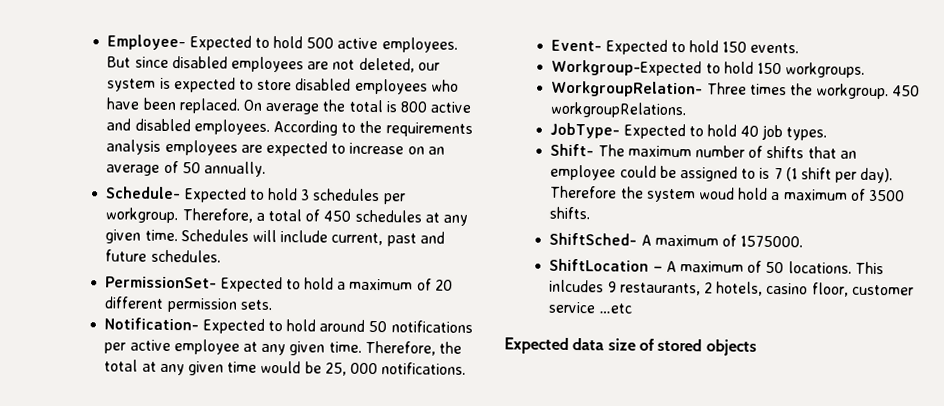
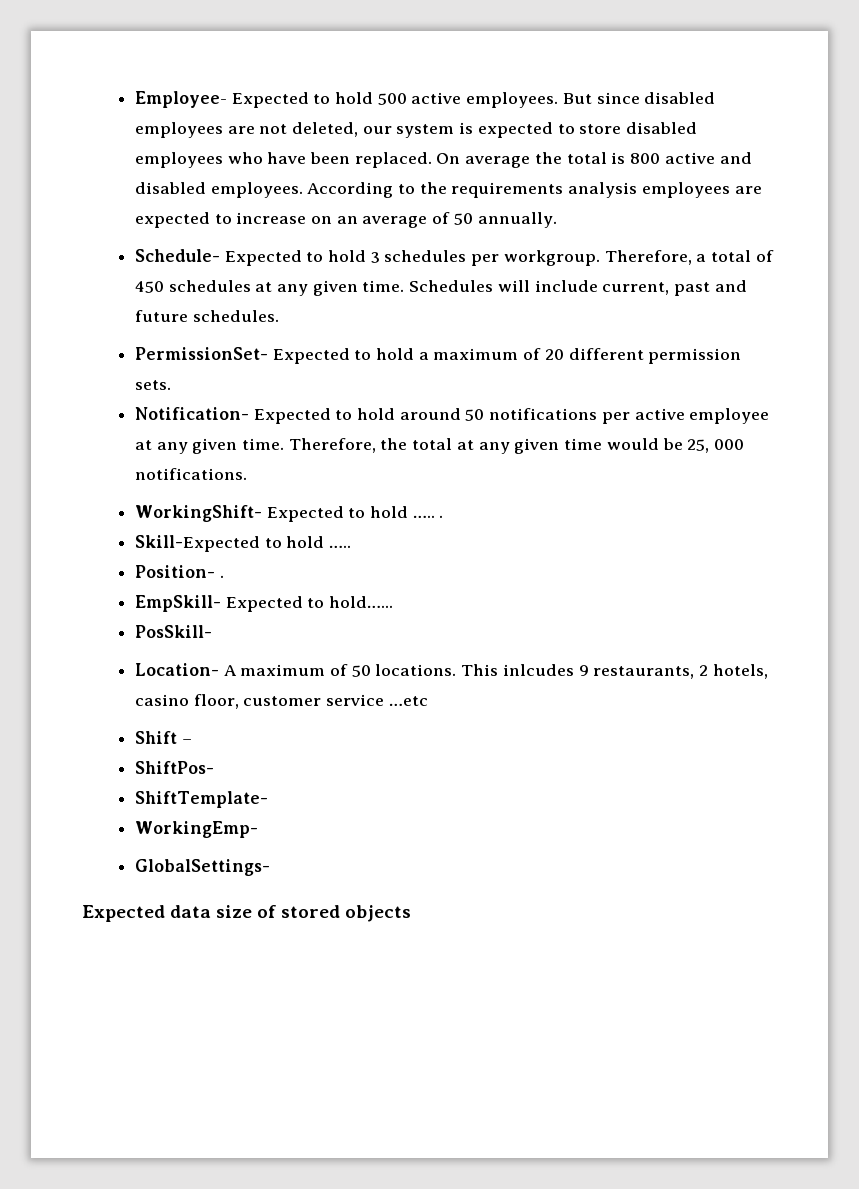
[551,39,800,55] [551,59,866,78] [551,80,921,100] [550,101,688,119] [550,122,828,141] [550,143,857,159] [550,164,894,184] [550,185,905,203] [549,206,591,220] [549,232,804,248] [549,258,663,272] Event- Expected to hold 150 events. // Workgroup-Expected to hold 150 workgroups. // WorkgroupRelation- Three times the workgroup. 450 workgroupRelations. // JobType- Expected to hold 40 job types. // Shift- The maximum number of shifts that an employee could be assigned to is 7 (1 shift per day). Therefore the system woud hold a maximum of 3500 shifts. // ShiftSched- A maximum of 1575000. // ShiftLocation – -> [134,505,444,522] [134,535,352,552] [134,565,224,578] [134,595,394,612] [134,625,212,638] [134,663,219,676] WorkingShift- Expected to hold ….. . // Skill-Expected to hold ….. // Position- . // EmpSkill- Expected to hold…... // PosSkill- // Location-
(633, 308) none -> [134,731,192,744] [134,761,214,774] [134,791,268,808] [134,821,258,838] [134,859,270,876] // Shift – // ShiftPos- // ShiftTemplate- // WorkingEmp- // GlobalSettings-

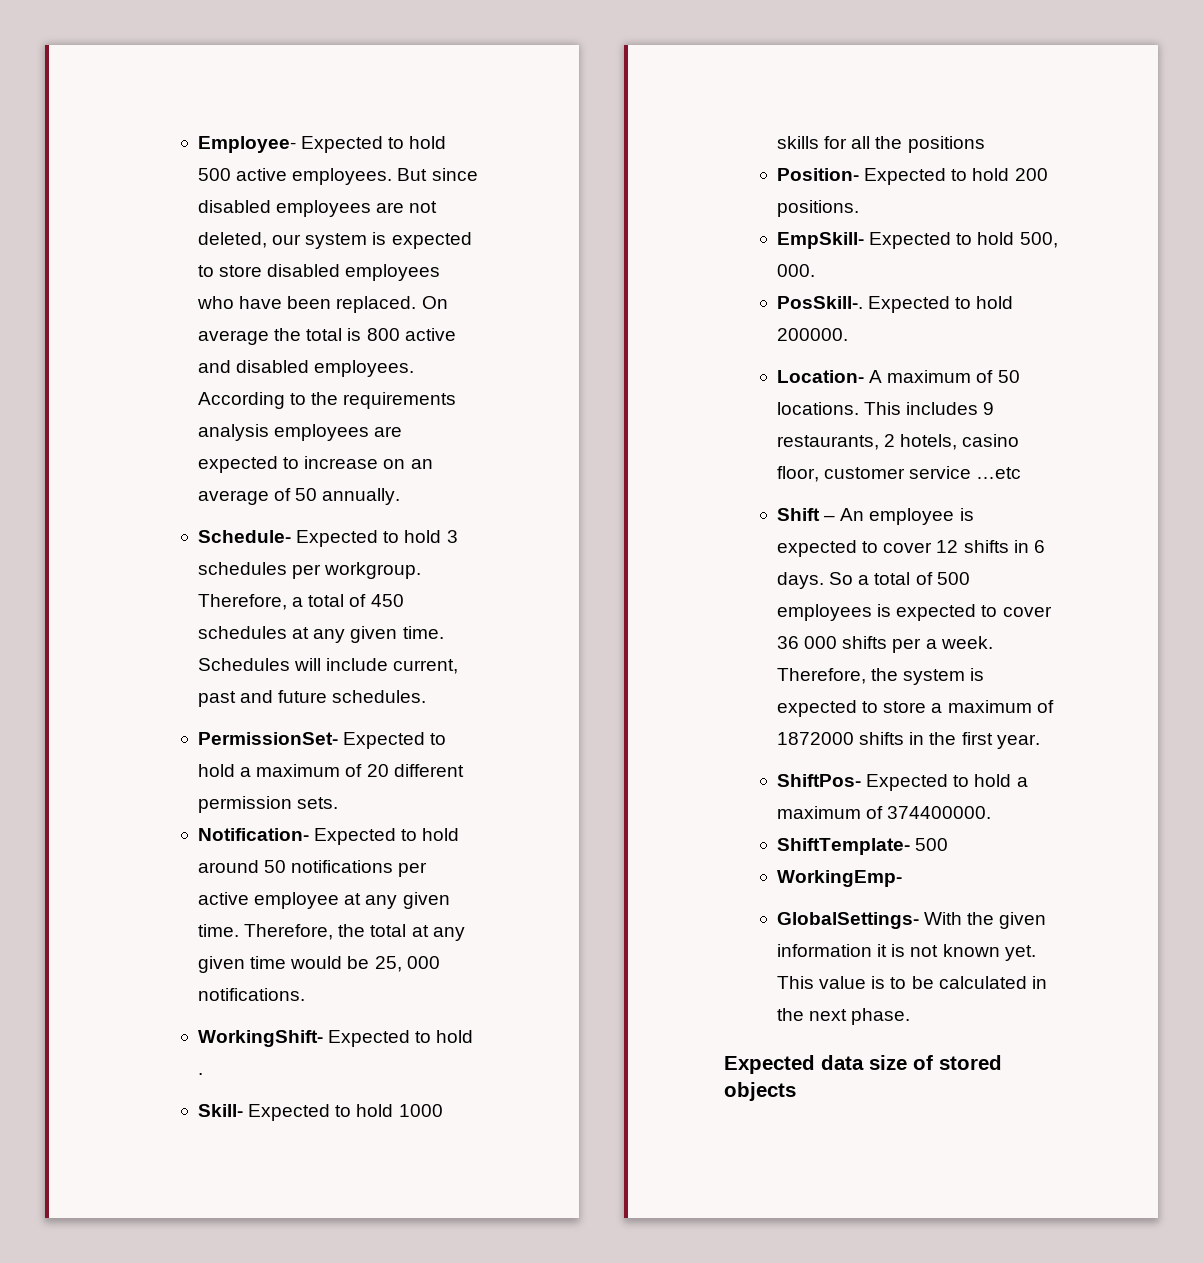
[412,515,444,518] [134,535,352,552] [134,565,224,578] [134,595,394,612] [134,625,212,638] ….. . // Skill-Expected to hold ….. // Position- . // EmpSkill- Expected to hold…... // PosSkill- -> [198,1073,204,1075] [198,1104,443,1121] [777,136,985,153] [777,168,1048,185] [777,200,860,217] [777,232,1058,249] [777,264,816,277] [777,296,1014,313] [777,328,849,341] . // Skill- Expected to hold 1000 skills for all the positions // Position- Expected to hold 200 positions. // EmpSkill- Expected to hold 500, 000. // PosSkill-. Expected to hold 200000.
[502,664,574,676] inlcudes -> [906,402,979,415] includes
[134,761,214,774] // ShiftPos- -> [840,508,974,525] [777,540,1045,557] [777,572,970,589] [777,604,1052,621] [777,636,993,653] [777,668,985,685] [777,700,1054,717] [777,732,1040,749] [777,774,1028,791] [777,806,992,819] An employee is expected to cover 12 shifts in 6 days. So a total of 500 employees is expected to cover 36 000 shifts per a week. Therefore, the system is expected to store a maximum of 1872000 shifts in the first year. // ShiftPos- Expected to hold a maximum of 374400000.
(268, 799) none -> [915,838,949,851] 500
(270, 867) none -> [924,912,1047,929] [777,944,1036,961] [777,976,1047,989] [777,1008,911,1025] With the given information it is not known yet. This value is to be calculated in the next phase.

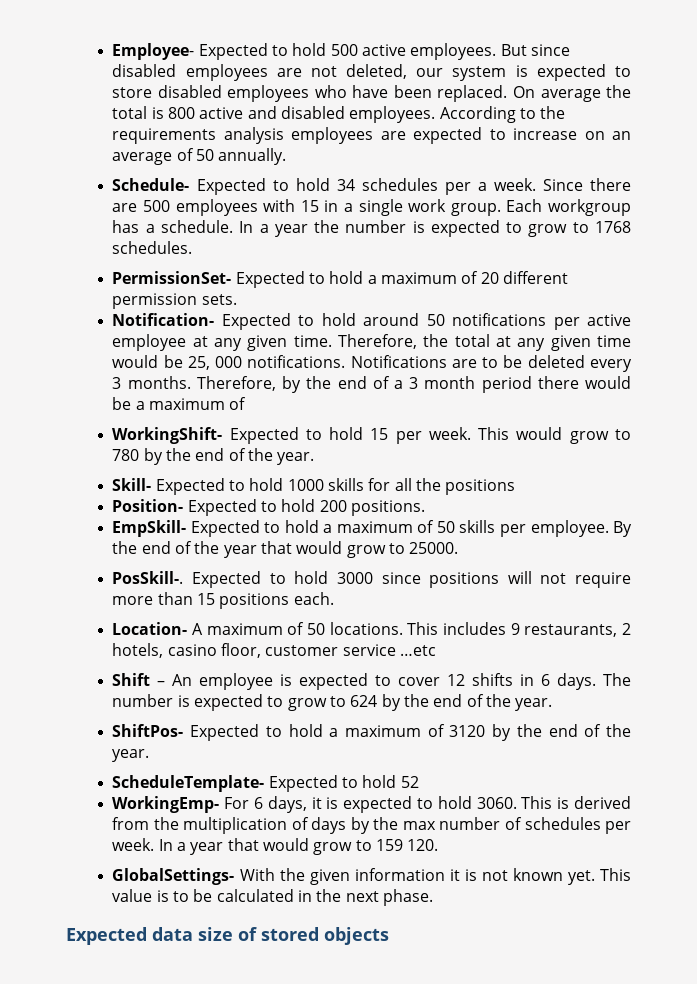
[446,530,458,543] [198,562,422,579] [198,594,404,610] [198,626,444,643] [198,658,459,674] [198,690,328,707] 3 schedules per workgroup. Therefore, a total of 450 schedules at any given time. Schedules will include current, past and future -> [336,178,632,195] [112,199,631,216] [112,220,632,237] 34 schedules per a week. Since there are 500 employees with 15 in a single work group. Each workgroup has a schedule. In a year the number is expected to grow to 1768
[198,1030,474,1047] [198,1073,204,1075] // WorkingShift- Expected to hold . -> [350,355,632,372] [112,376,632,393] [112,397,247,410] [112,427,631,444] [112,448,315,465] Notifications are to be deleted every 3 months. Therefore, by the end of a 3 month period there would be a maximum of // WorkingShift- Expected to hold 15 per week. This would grow to 780 by the end of the year.
[1019,232,1058,248] [777,264,816,277] [777,296,1014,313] [777,328,849,341] 500, 000. // PosSkill-. Expected to hold 200000. -> [323,520,632,537] [112,541,459,558] [112,571,631,588] [112,592,334,609] a maximum of 50 skills per employee. By the end of the year that would grow to 25000. // PosSkill-. Expected to hold 3000 since positions will not require more than 15 positions each.
[829,572,970,585] [777,604,1052,621] [777,636,993,653] [777,668,985,685] [777,700,1054,717] [777,732,993,745] So a total of 500 employees is expected to cover 36 000 shifts per a week. Therefore, the system is expected to store a maximum of 1872000 shifts in the first -> [603,673,631,686] [112,694,511,711] The number is expected to grow to 624 by the end of the
[887,806,992,819] [777,838,949,855] [777,870,903,887] 374400000. // ShiftTemplate- 500 // WorkingEmp- -> [449,724,632,741] [112,749,150,762] [112,775,419,792] [112,796,631,813] [112,817,631,834] [112,838,439,855] 3120 by the end of the year. // ScheduleTemplate- Expected to hold 52 // WorkingEmp- For 6 days, it is expected to hold 3060. This is derived from the multiplication of days by the max number of schedules per week. In a year that would grow to 159 120.

